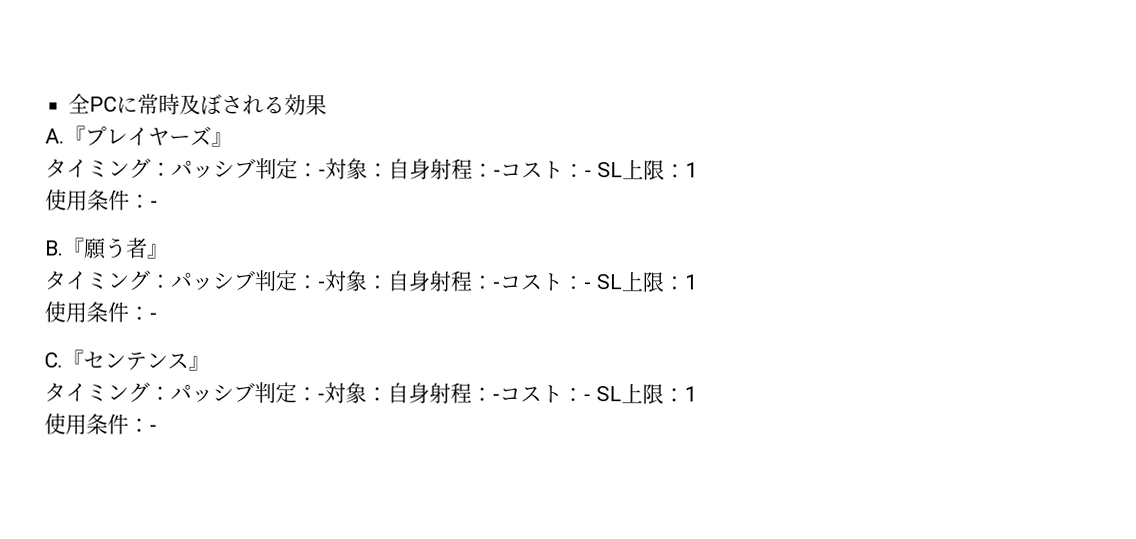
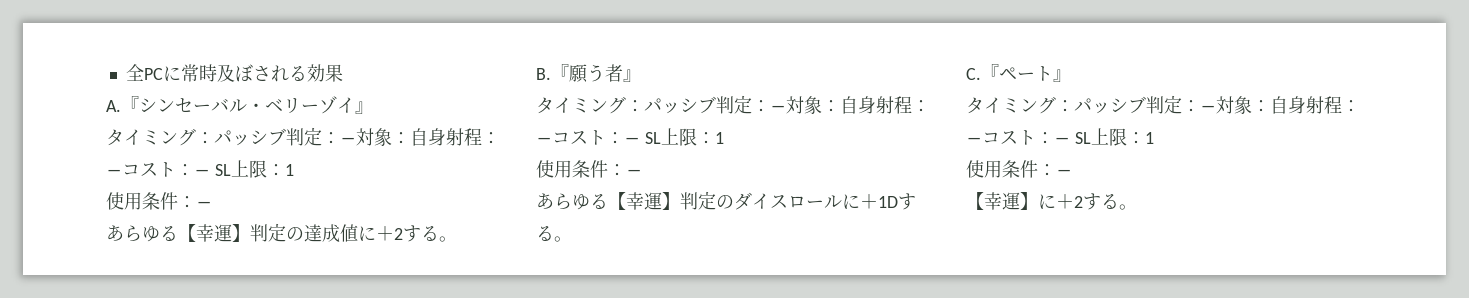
[85,125,233,148] [45,157,698,181] [45,189,158,211] プレイヤーズ』 // タイミング：パッシブ判定：-対象：自身射程：-コスト：- SL上限：1 // 使用条件：- -> [139,96,373,114] [106,127,500,146] [106,160,294,178] [106,192,212,210] [106,223,457,242] シンセーバル・ベリーゾイ』 // タイミング：パッシブ判定：―対象：自身射程：―コスト：― SL上限：1 // 使用条件：― // あらゆる【幸運】判定の達成値に＋2する。
[317,270,697,293] [44,301,157,323] -対象：自身射程：-コスト：- SL上限：1 // 使用条件：- -> [770,96,930,114] [536,128,724,146] [536,160,642,178] [536,191,916,210] [536,226,572,242] ―対象：自身射程：―コスト：― SL上限：1 // 使用条件：― // あらゆる【幸運】判定のダイスロールに＋1Dする。
[83,351,210,371] [44,381,697,405] [44,413,157,435] センテンス』 // タイミング：パッシブ判定：-対象：自身射程：-コスト：- SL上限：1 // 使用条件：- -> [999,66,1071,82] [966,95,1360,114] [966,128,1154,146] [966,160,1072,178] [966,192,1137,210] ペート』 // タイミング：パッシブ判定：―対象：自身射程：―コスト：― SL上限：1 // 使用条件：― // 【幸運】に＋2する。

